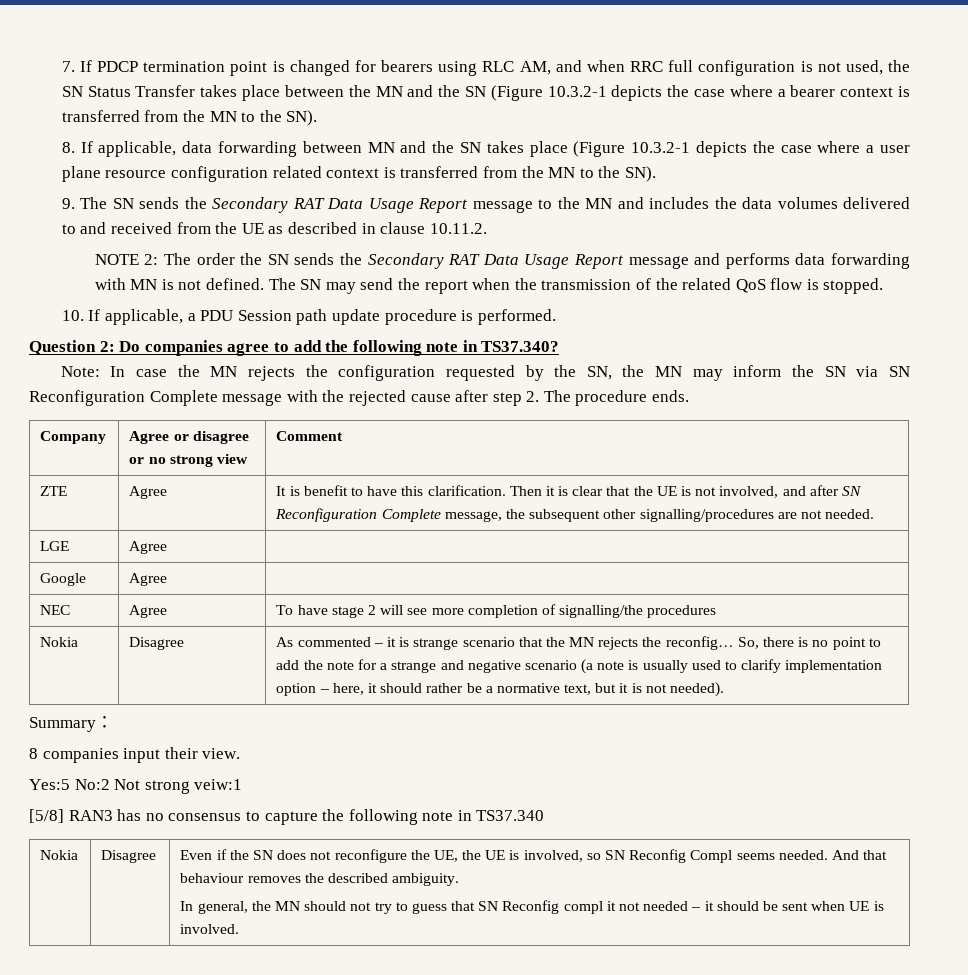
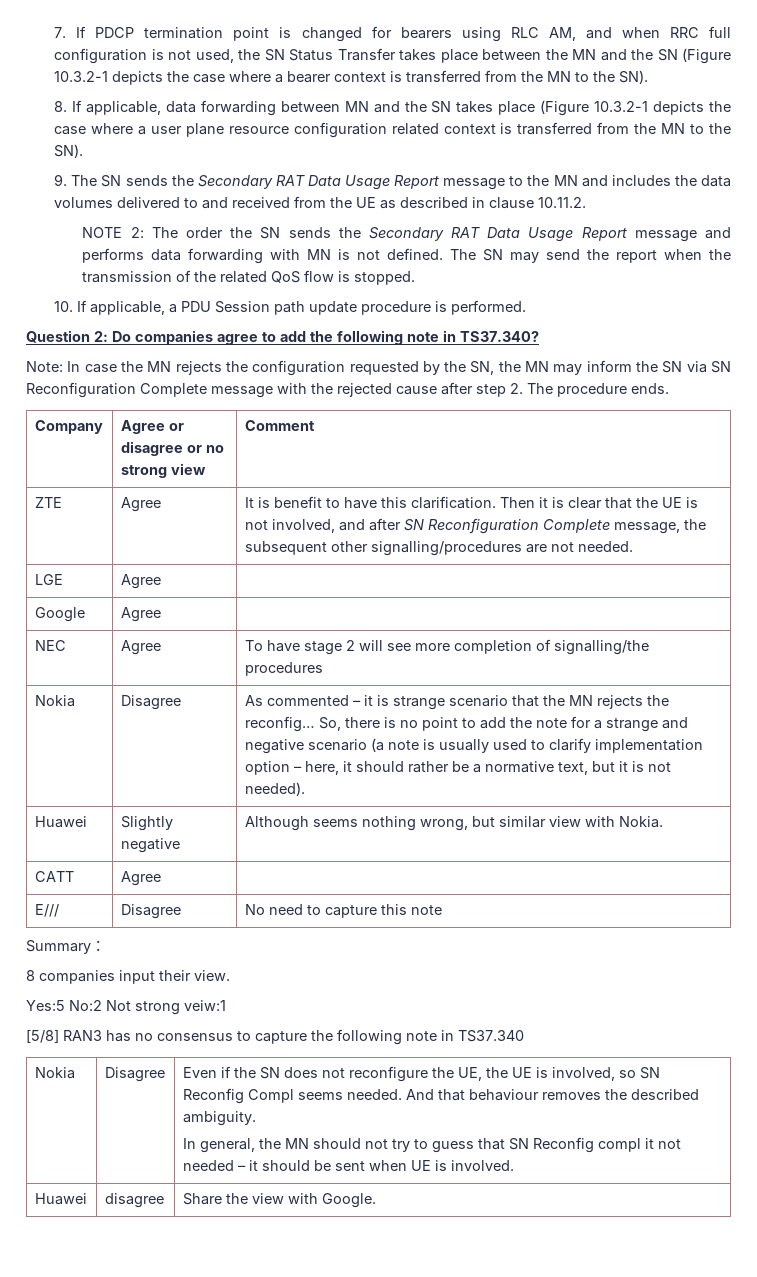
(724, 689) none -> [34,816,87,828] [120,816,173,831] [120,838,180,853] [244,816,663,831] [34,871,74,882] [120,871,161,886] [34,904,59,917] [120,904,181,919] [244,904,442,918] // Huawei | Slightly negative | Although seems nothing wrong, but similar view with Nokia. // CATT | Agree | // E/// | Disagree | No need to capture this note
(240, 929) none -> [34,1193,87,1205] [104,1193,164,1208] [182,1193,376,1208] // Huawei | disagree | Share the view with Google.

